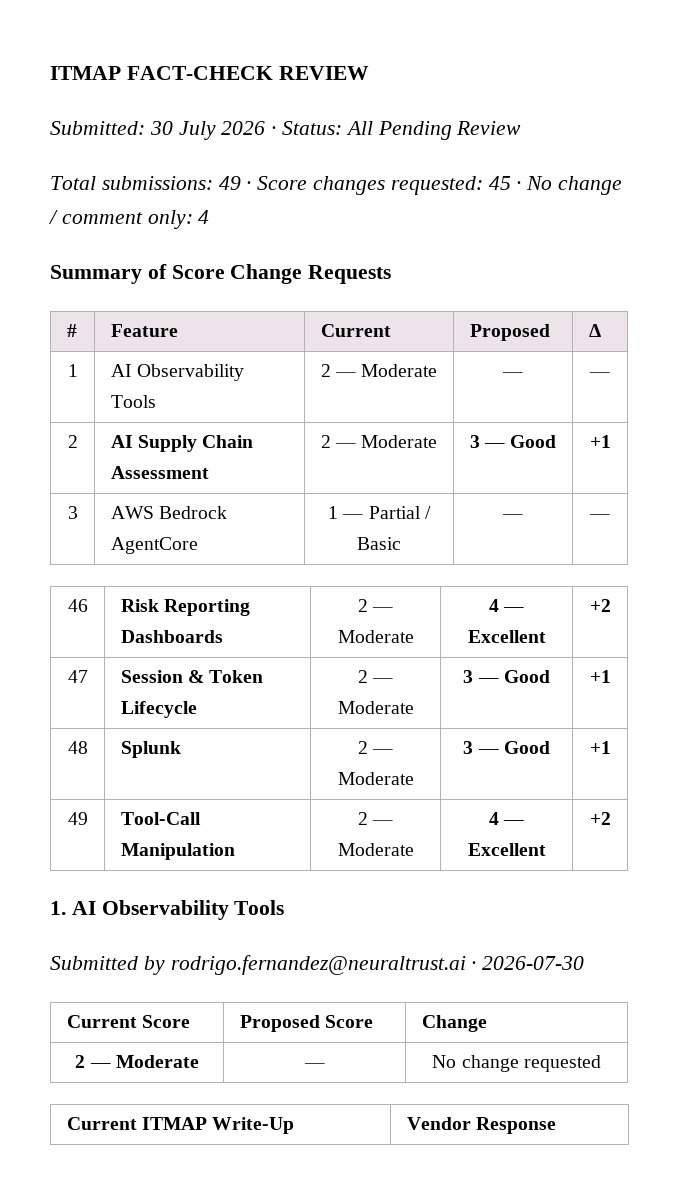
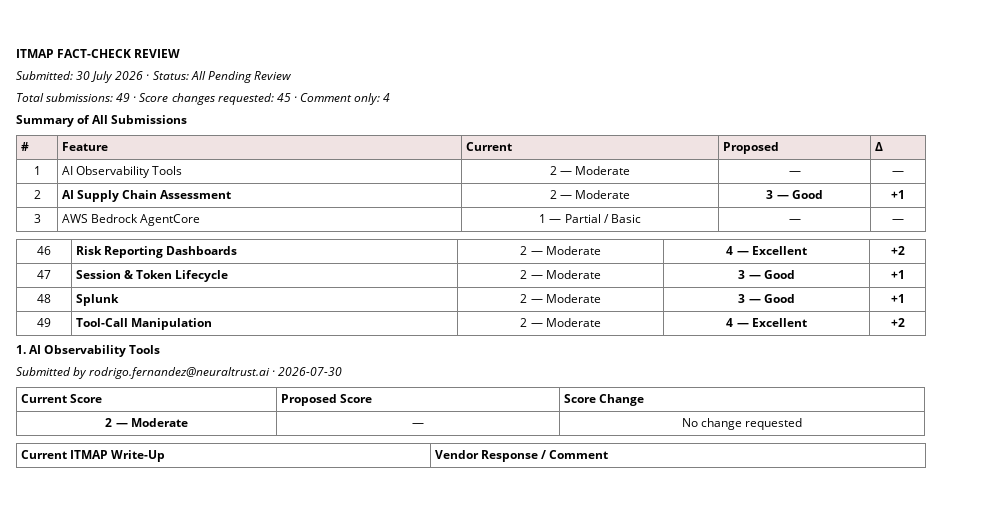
[526,176,623,195] [49,210,143,224] No change / comment -> [299,93,352,102] Comment
[171,264,392,284] Score Change Requests -> [92,115,188,124] All Submissions
(373, 1021) none -> [563,394,596,403] Score
(556, 1125) none -> [541,450,609,459] / Comment

